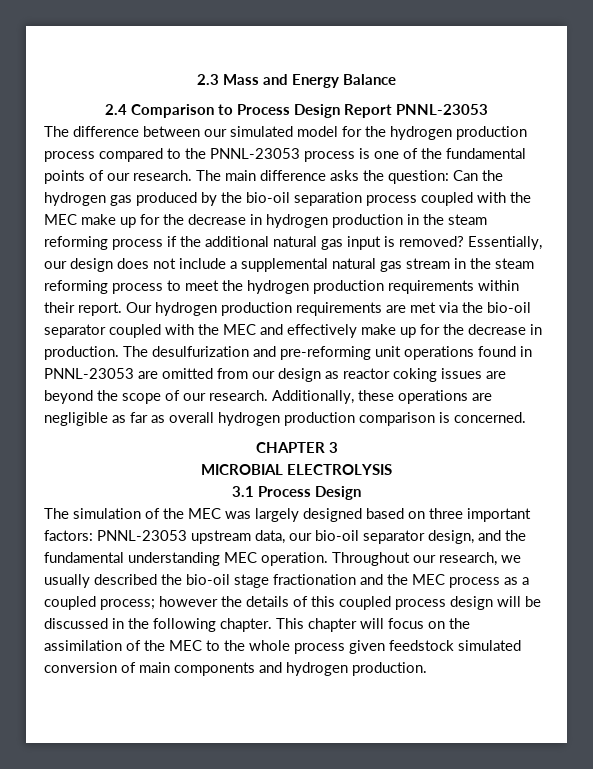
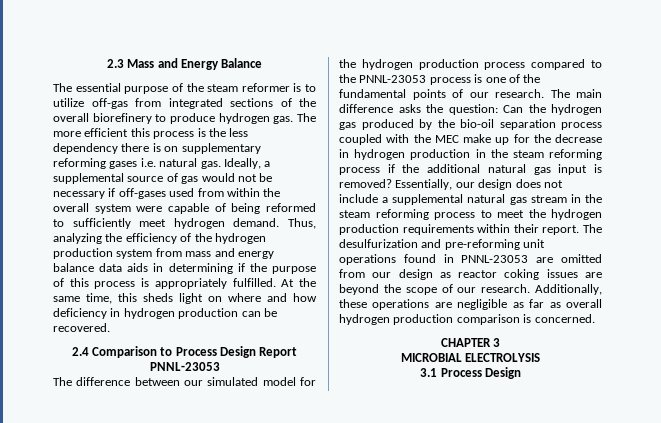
(396, 79) none -> [53,83,316,94] [53,98,316,109] [53,113,316,124] [53,128,249,139] [53,143,261,154] [53,158,271,169] [53,173,273,184] [53,188,281,199] [53,203,316,214] [53,218,316,229] [53,233,266,244] [53,248,274,259] [53,263,316,274] [53,278,316,289] [53,293,317,304] [53,308,277,319] [53,323,110,332] // The essential purpose of the steam reformer is to utilize off-gas from integrated sections of the overall biorefinery to produce hydrogen gas. The more efficient this process is the less dependency there is on supplementary reforming gases i.e. natural gas. Ideally, a supplemental source of gas would not be necessary if off-gases used from within the overall system were capable of being reformed to sufficiently meet hydrogen demand. Thus, analyzing the efficiency of the hydrogen production system from mass and energy balance data aids in determining if the purpose of this process is appropriately fulfilled. At the same time, this sheds light on where and how deficiency in hydrogen production can be recovered.
[126,302,531,316] [44,324,542,338] [44,346,119,360] Our hydrogen production requirements are met via the bio-oil separator coupled with the MEC and effectively make up for the decrease in production. -> (580, 230) none
[44,508,531,522] [44,530,526,544] [44,552,521,566] [44,574,529,588] [44,596,541,610] [44,618,470,632] [44,640,521,654] [44,662,427,676] // The simulation of the MEC was largely designed based on three important factors: PNNL-23053 upstream data, our bio-oil separator design, and the fundamental understanding MEC operation. Throughout our research, we usually described the bio-oil stage fractionation and the MEC process as a coupled process; however the details of this coupled process design will be discussed in the following chapter. This chapter will focus on the assimilation of the MEC to the whole process given feedstock simulated conversion of main components and hydrogen production. -> (521, 373) none

